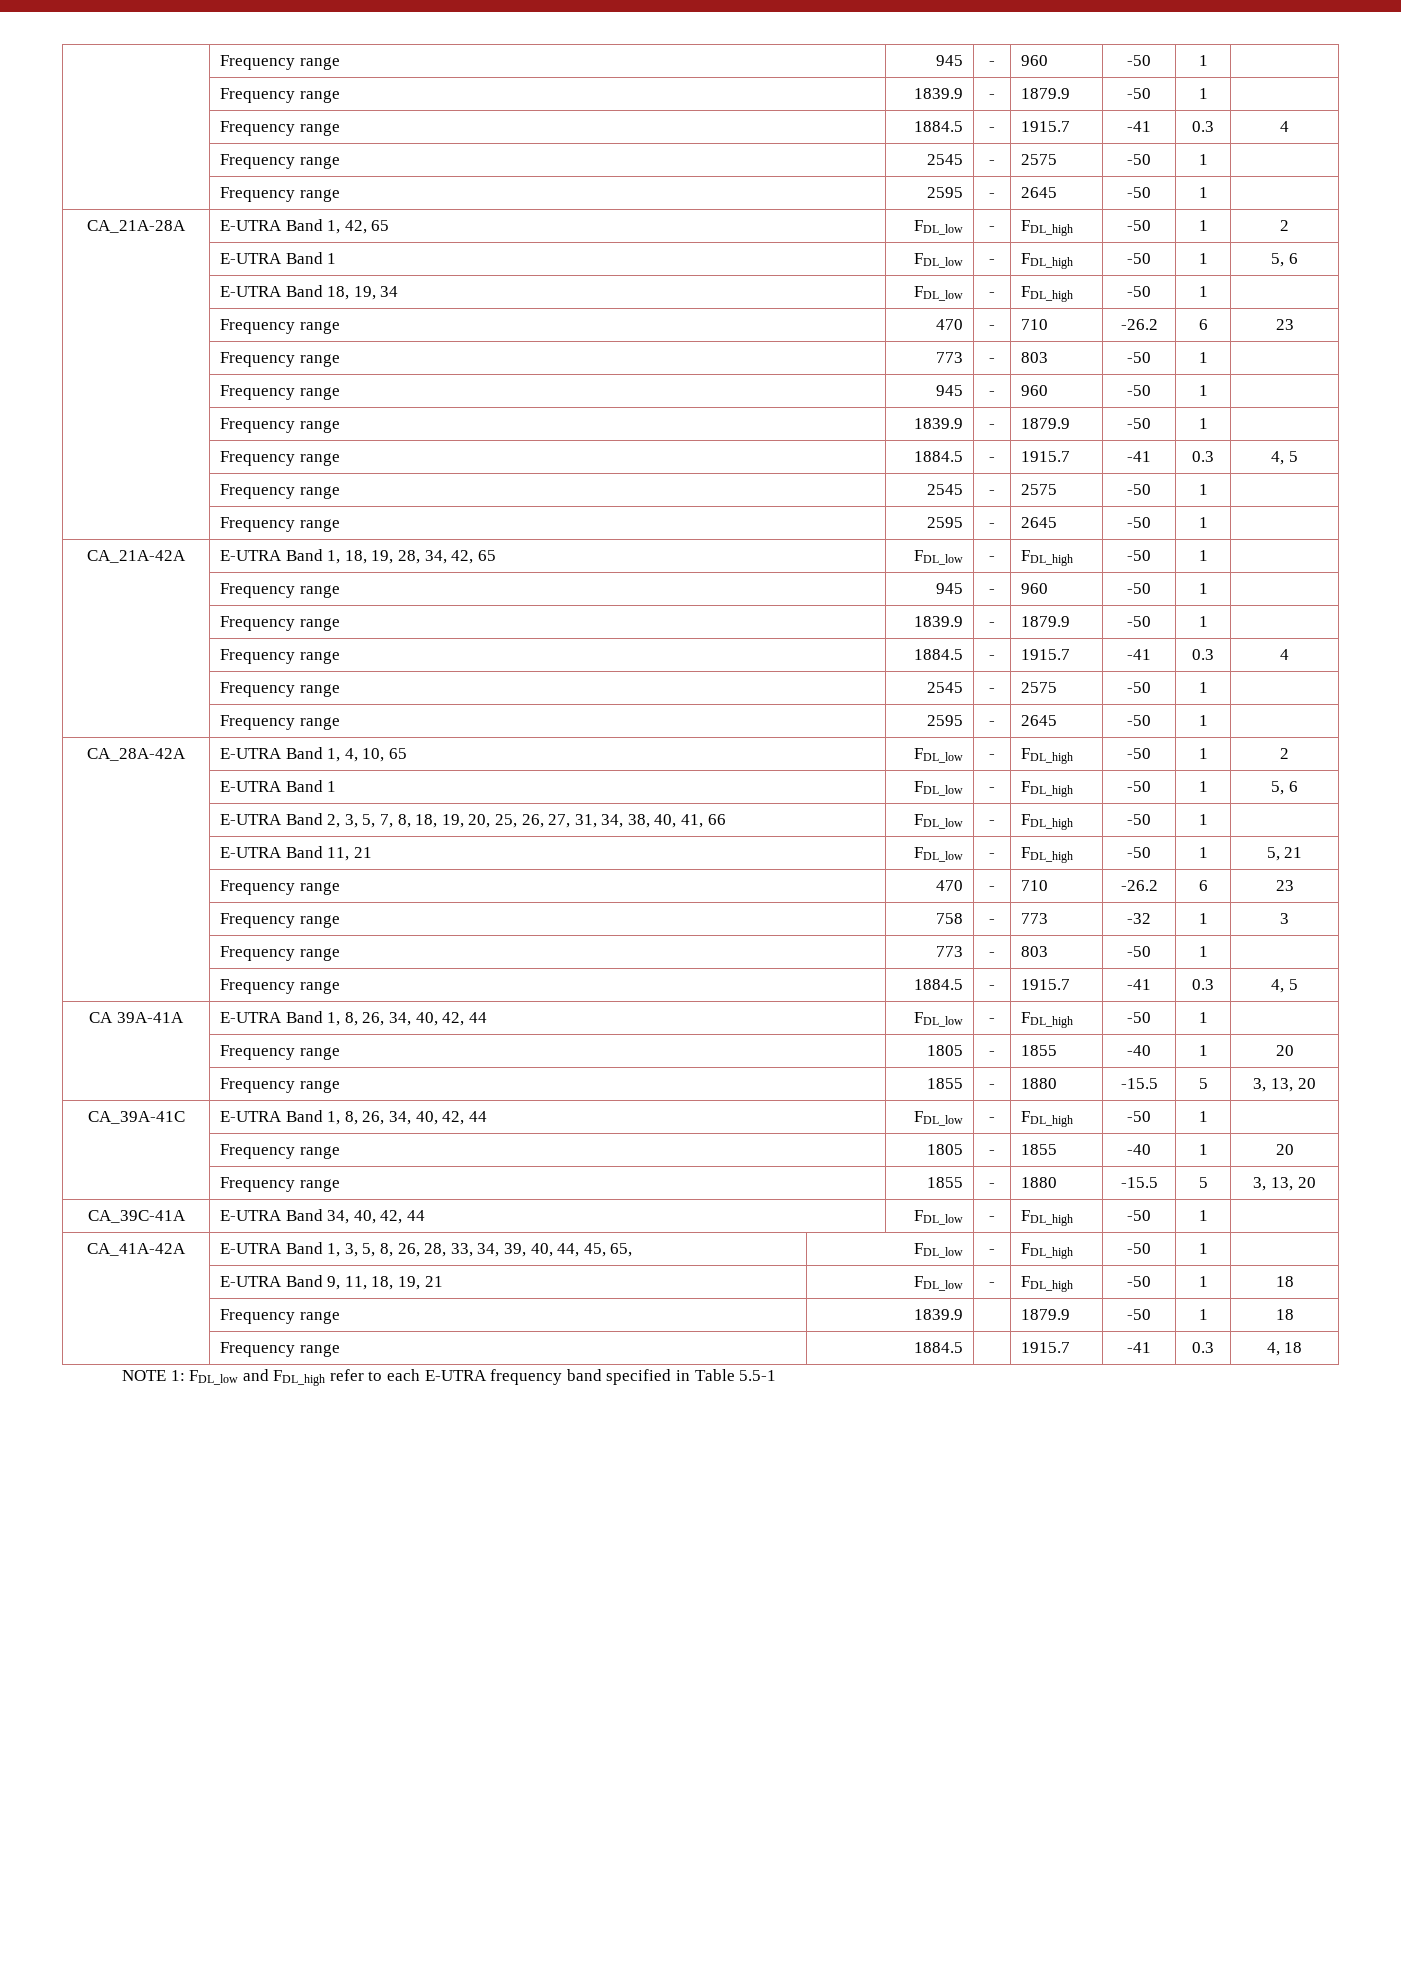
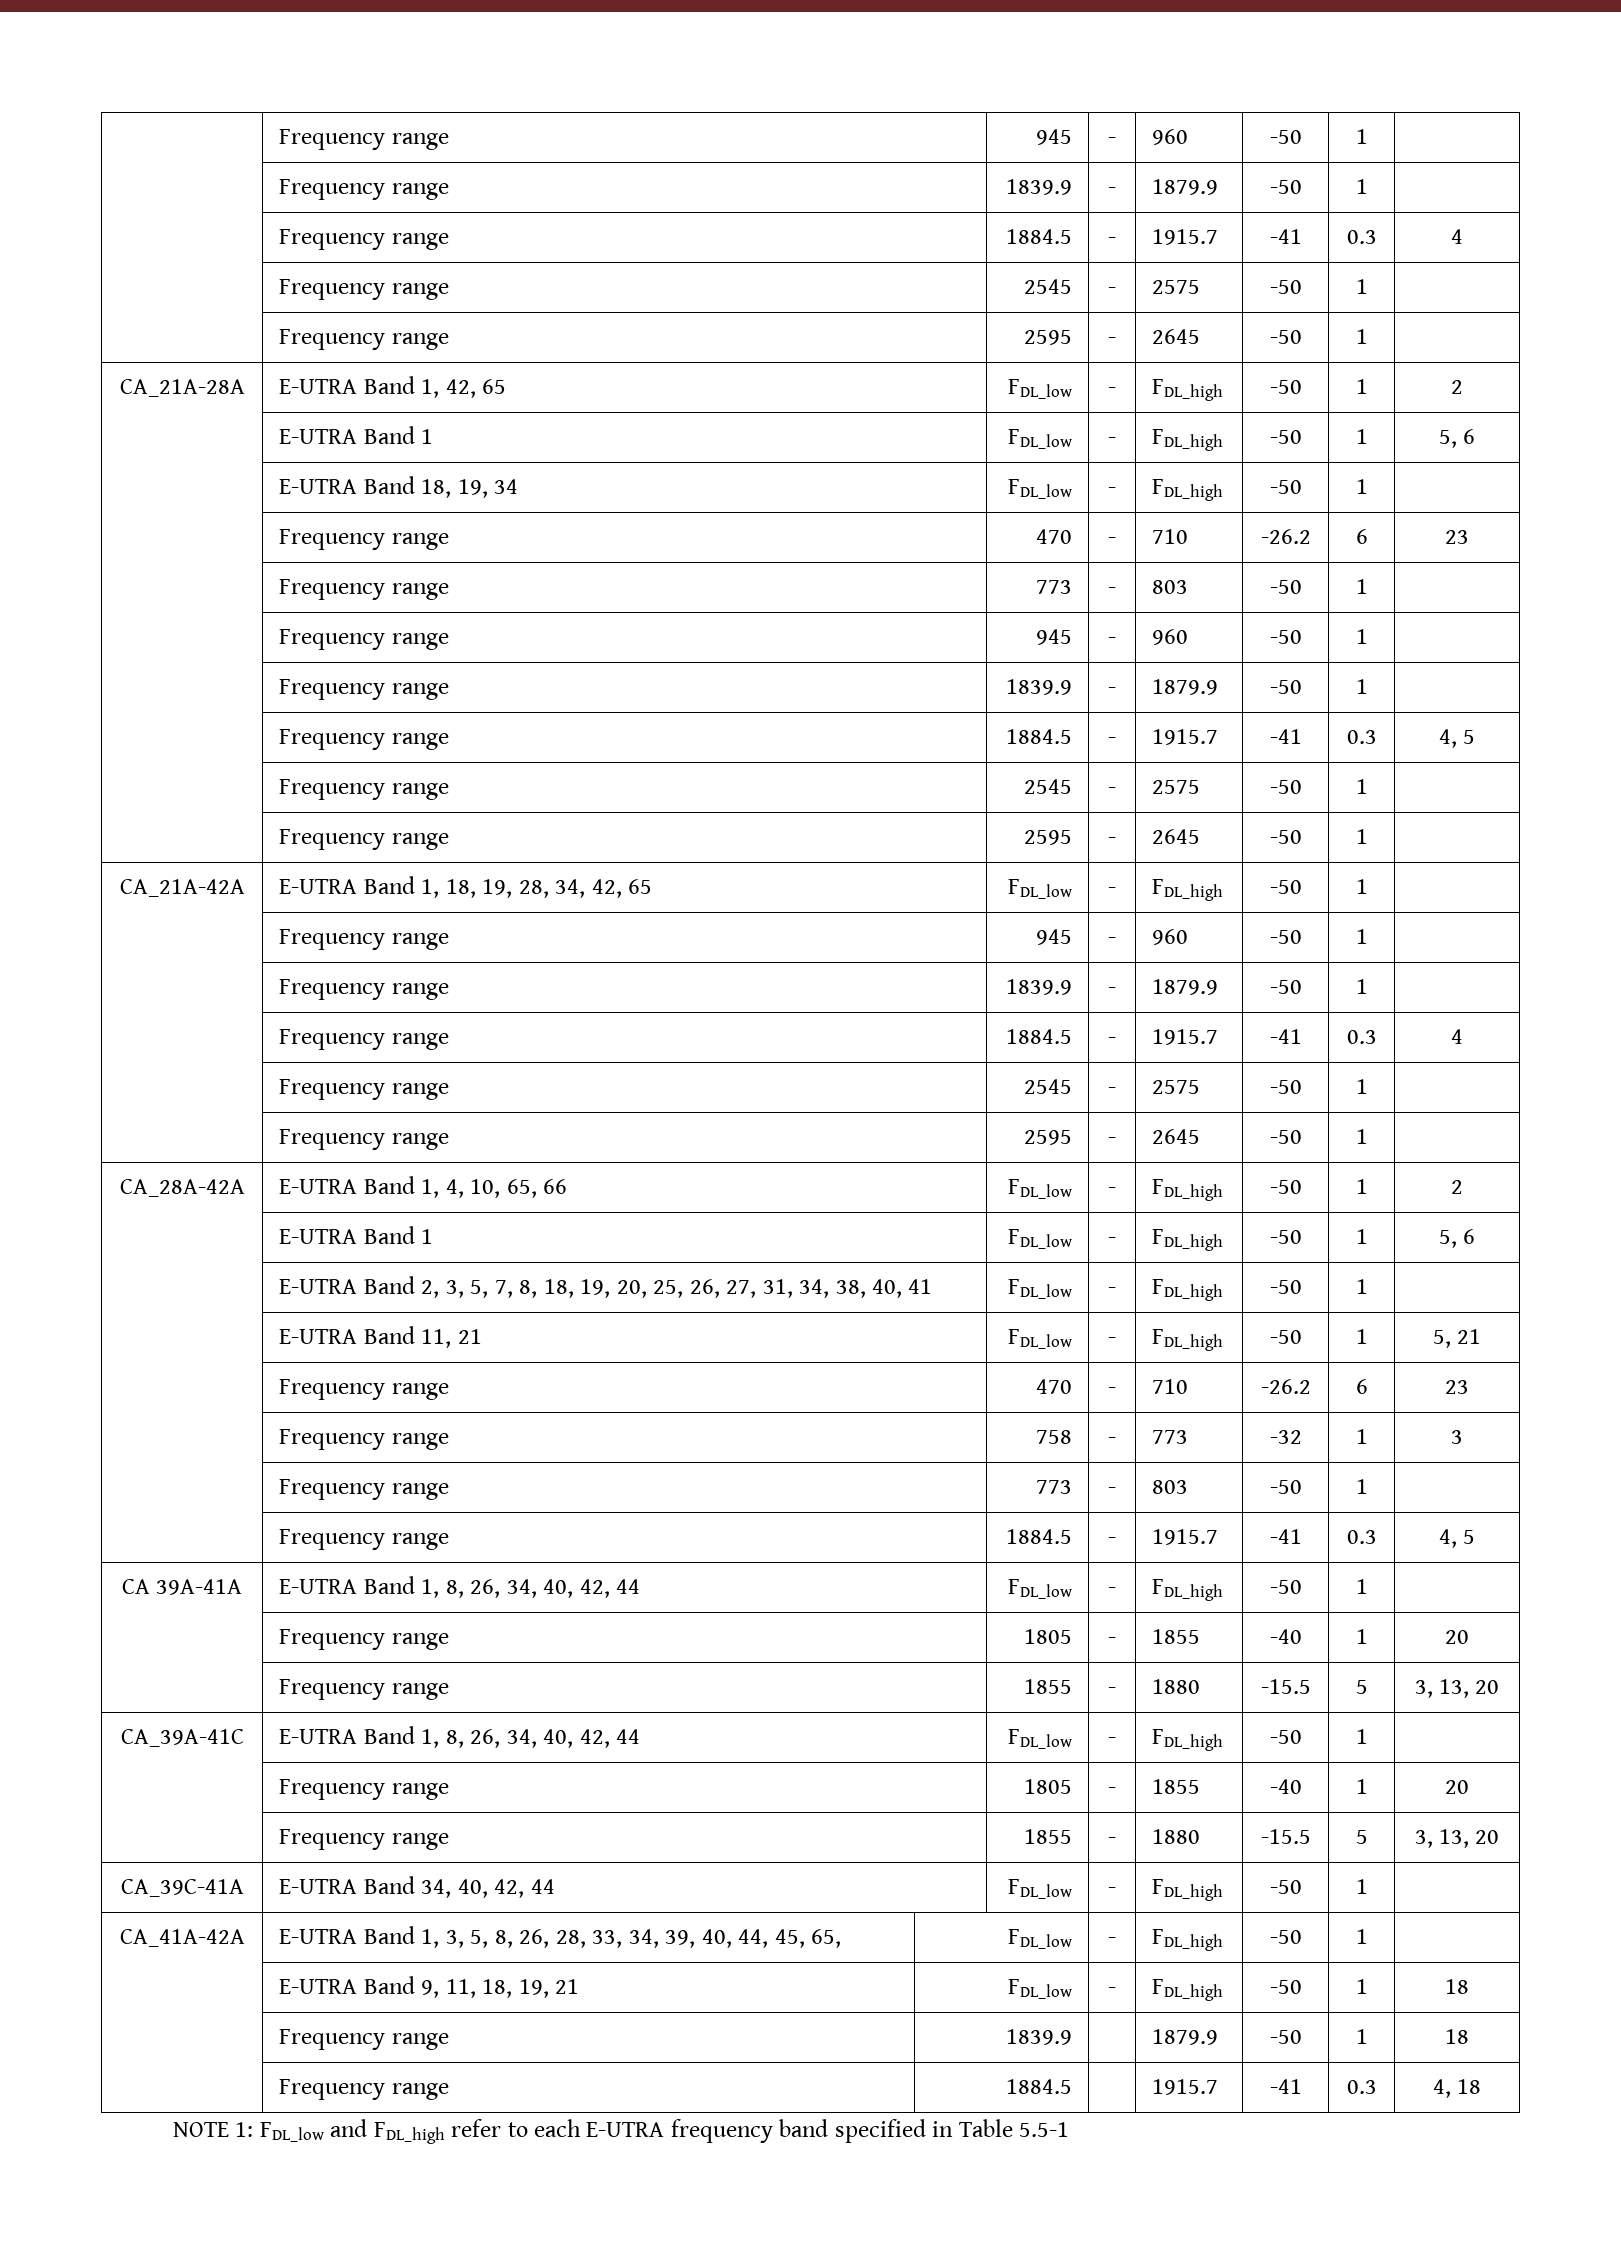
[388,748,407,759] 65 -> [506,1179,568,1198] 65, 66
[681,814,726,828] 41, 66 -> [908,1279,933,1294] 41

